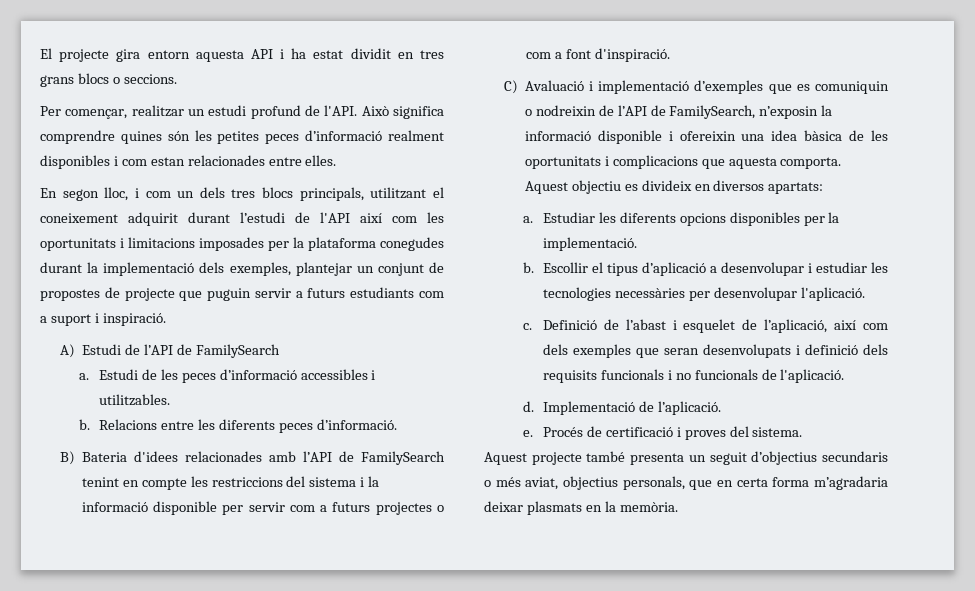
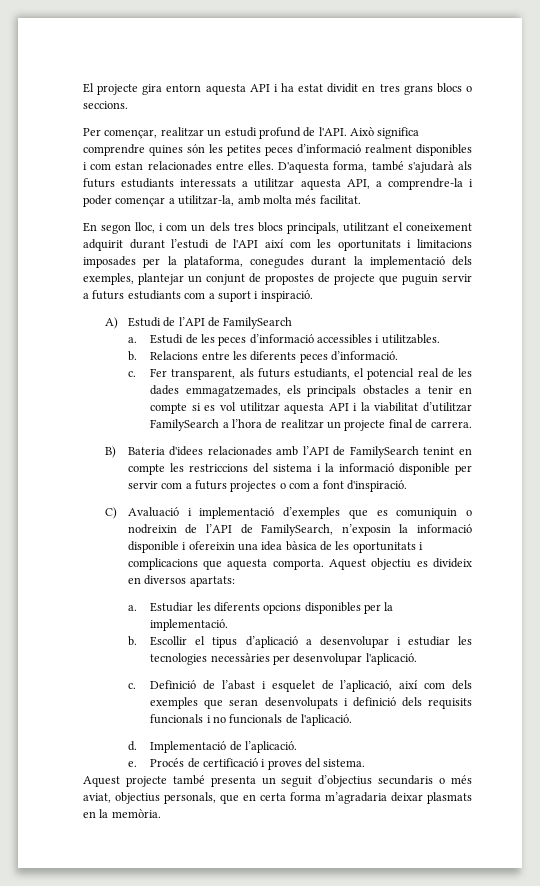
(337, 160) none -> [278,161,472,173] [83,178,473,190] [83,195,361,207] D'aquesta forma, també s'ajudarà als futurs estudiants interessats a utilitzar aquesta API, a comprendre-la i poder començar a utilitzar-la, amb molta més facilitat.
[308,237,376,251] plataforma -> [183,256,243,268] plataforma,
(397, 424) none -> [127,368,473,380] [150,385,472,397] [150,402,472,414] [150,419,472,431] // c. Fer transparent, als futurs estudiants, el potencial real de les dades emmagatzemades, els principals obstacles a tenir en compte si es vol utilitzar aquesta API i la viabilitat d’utilitzar FamilySearch a l’hora de realitzar un projecte final de carrera.

